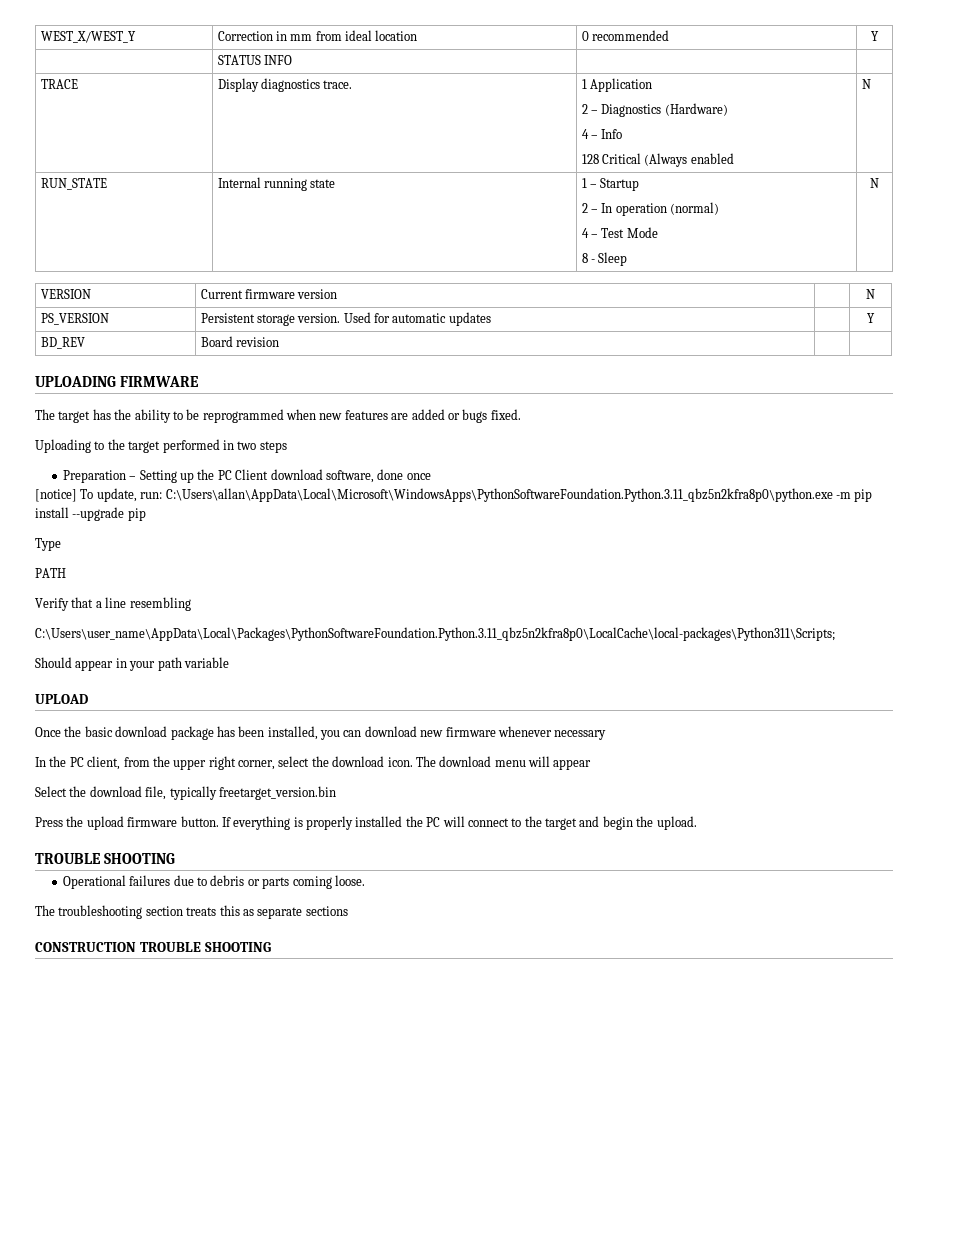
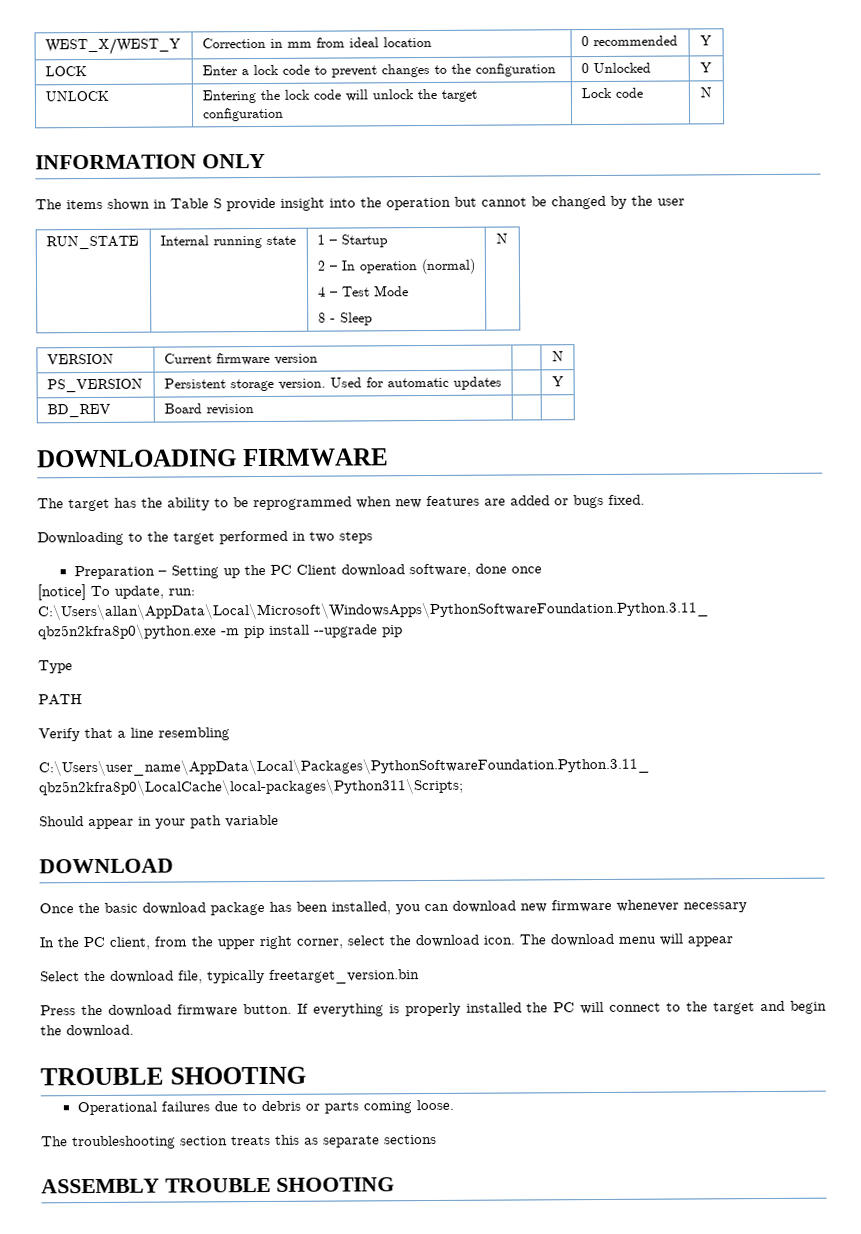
[217,55,292,65] [40,79,78,89] [217,78,353,92] [581,78,652,92] [581,103,728,117] [581,129,623,139] [581,153,734,167] [861,79,871,89] | STATUS INFO | | // TRACE | Display diagnostics trace. | 1 Application // 2 – Diagnostics (Hardware) // 4 – Info // 128 Critical (Always enabled | N -> [44,66,87,77] [201,63,556,78] [580,62,651,74] [700,62,712,73] [44,90,109,102] [201,88,477,104] [201,107,284,122] [580,87,643,99] [700,87,712,98] [35,153,266,170] [35,195,685,212] LOCK | Enter a lock code to prevent changes to the configuration | 0 Unlocked | Y // UNLOCK | Entering the lock code will unlock the target configuration | Lock code | N // INFORMATION ONLY // The items shown in Table S provide insight into the operation but cannot be changed by the user
[35,376,116,387] UPLOADING -> [37,449,237,468] DOWNLOADING
[35,439,91,453] Uploading -> [37,531,124,546] Downloading
[35,694,88,704] UPLOAD -> [39,858,174,874] DOWNLOAD
[86,816,124,830] upload -> [107,1004,172,1017] download
[656,816,697,830] upload. -> [66,1024,134,1038] download.
[35,942,136,952] CONSTRUCTION -> [41,1178,160,1194] ASSEMBLY

